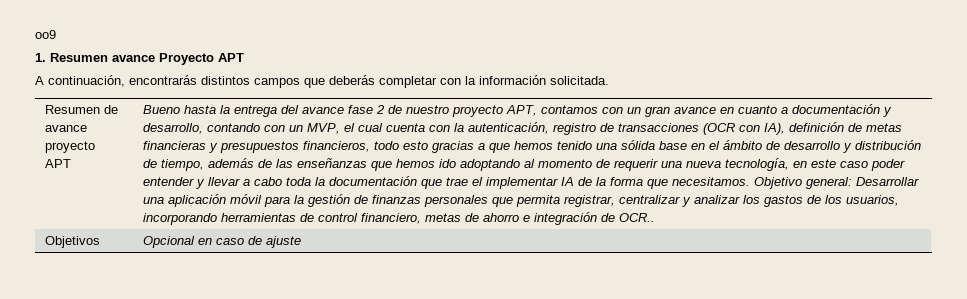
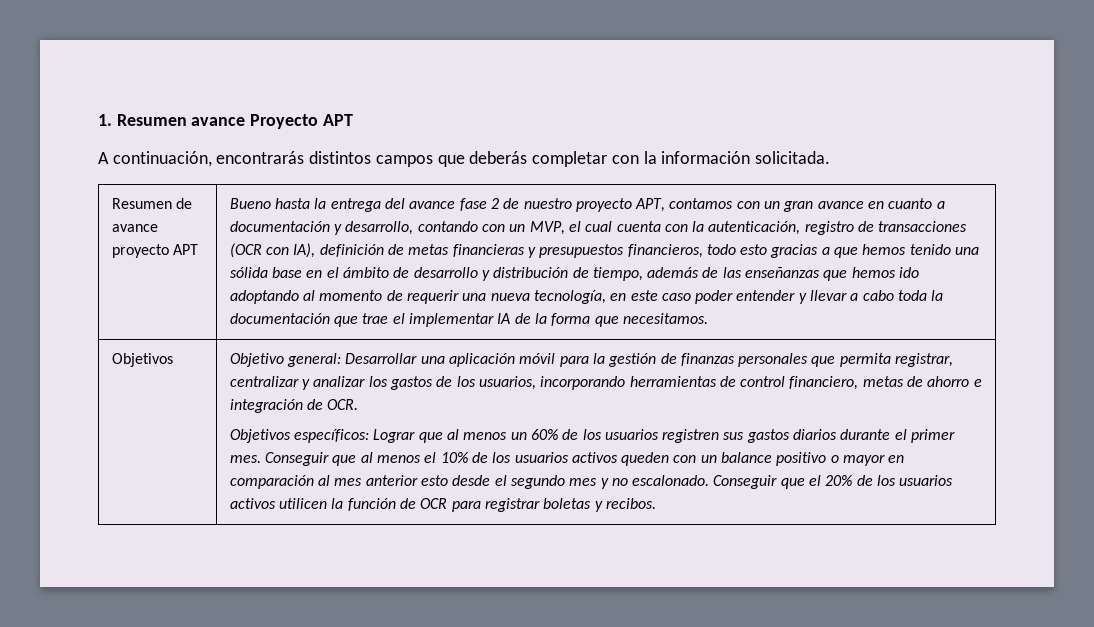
[35,30,56,39] oo9 // -> (98, 120) none
(751, 181) none -> [111,353,173,367] // Objetivos |
[619,213,656,222] [45,236,101,248] [143,236,302,248] OCR.. // Objetivos | Opcional en caso de ajuste -> [327,399,359,410] [229,429,956,443] [229,452,905,466] [229,475,954,489] [229,498,656,512] OCR. // Objetivos específicos: Lograr que al menos un 60% de los usuarios registren sus gastos diarios durante el primer mes. Conseguir que al menos el 10% de los usuarios activos queden con un balance positivo o mayor en comparación al mes anterior esto desde el segundo mes y no escalonado. Conseguir que el 20% de los usuarios activos utilicen la función de OCR para registrar boletas y recibos.

